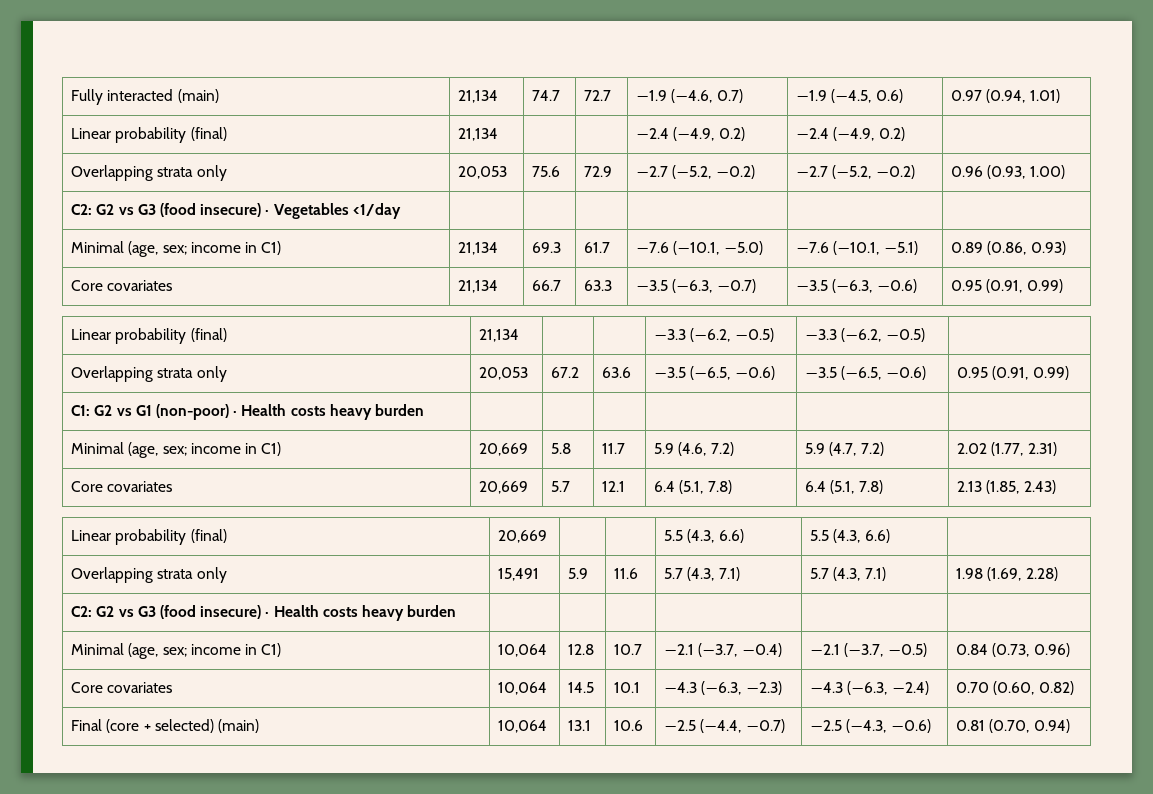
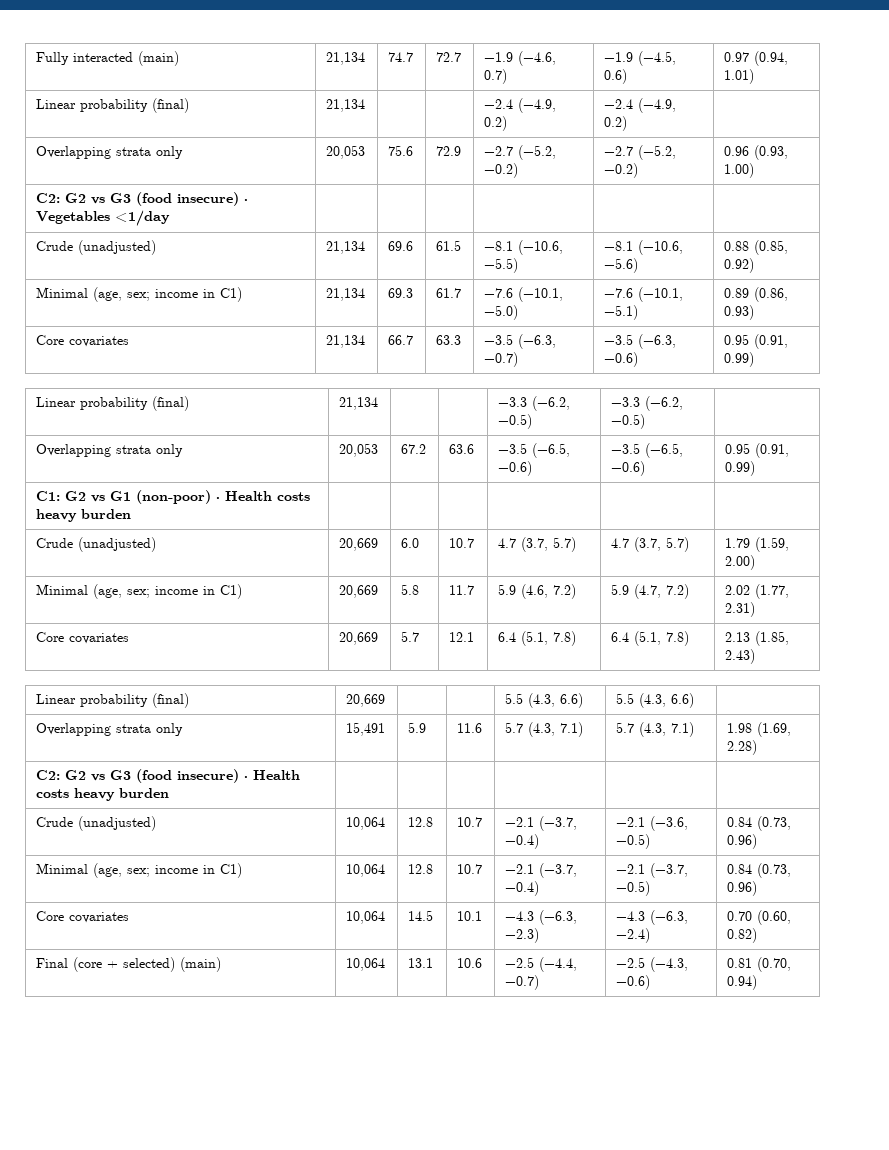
(401, 211) none -> [36,240,157,255] [326,241,366,254] [388,241,414,251] [436,240,462,251] [484,240,564,255] [484,258,519,273] [604,240,684,255] [604,258,639,273] [724,240,789,255] [724,258,755,273] // Crude (unadjusted) | 21,134 | 69.6 | 61.5 | −8.1 (−10.6, −5.5) | −8.1 (−10.6, −5.6) | 0.88 (0.85, 0.92)
(424, 410) none -> [36,537,157,552] [339,538,379,551] [401,538,420,548] [449,538,475,548] [498,537,577,552] [611,537,690,552] [725,537,790,552] [725,555,756,570] // Crude (unadjusted) | 20,669 | 6.0 | 10.7 | 4.7 (3.7, 5.7) | 4.7 (3.7, 5.7) | 1.79 (1.59, 2.00)
(457, 611) none -> [36,816,157,831] [346,817,386,830] [408,817,434,827] [457,817,483,827] [505,816,578,831] [505,834,540,849] [616,816,689,831] [616,834,651,849] [727,816,792,831] [727,834,758,849] // Crude (unadjusted) | 10,064 | 12.8 | 10.7 | −2.1 (−3.7, −0.4) | −2.1 (−3.6, −0.5) | 0.84 (0.73, 0.96)

